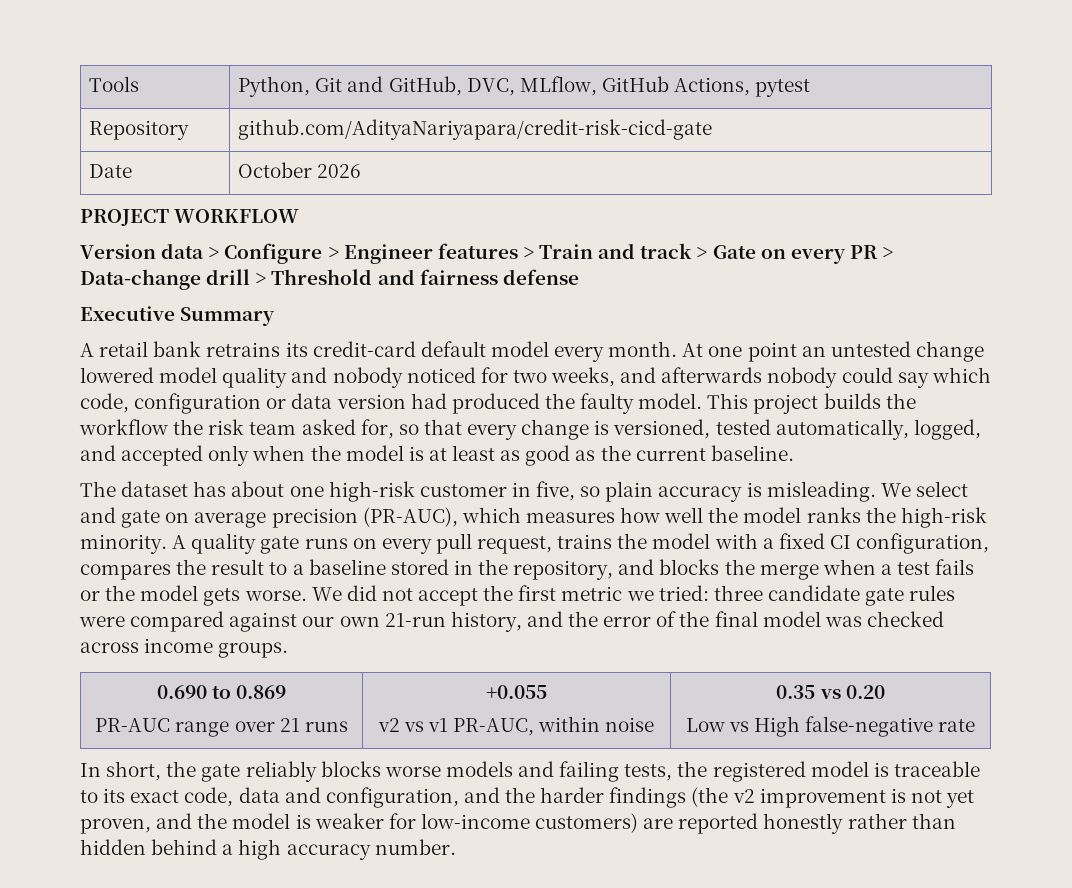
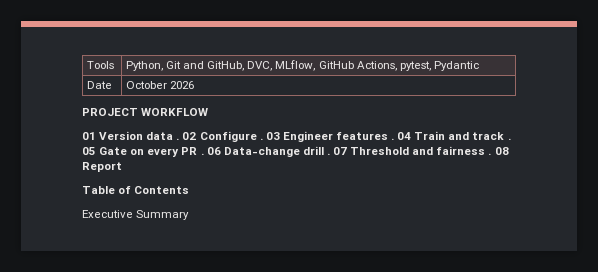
[755,79,811,97] [89,120,190,140] [238,119,713,140] pytest // Repository | github.com/AdityaNariyapara/credit-risk-cicd-gate -> [399,61,479,71] pytest, Pydantic
(300, 216) none -> [82,132,96,140] 01
[208,243,534,264] > Configure > Engineer features > -> [176,131,412,142] . 02 Configure . 03 Engineer features . 04
[696,247,708,259] > -> [507,138,511,140] [82,147,96,155] . 05
[882,247,894,259] [80,269,579,290] [80,306,276,326] [80,341,984,362] [80,367,991,388] [80,393,916,414] [79,419,981,440] [80,445,794,466] [80,481,968,502] [80,507,987,528] [80,533,990,554] [80,559,975,580] [80,585,956,606] [79,611,944,632] [80,638,289,658] [156,685,287,699] [95,718,348,737] [486,685,547,699] [377,716,655,736] [776,685,885,699] [685,716,976,737] [80,761,980,782] [80,787,975,808] [80,813,956,834] [80,839,456,860] > Data-change drill > Threshold and fairness defense // Executive Summary // A retail bank retrains its credit-card default model every month. At one point an untested change lowered model quality and nobody noticed for two weeks, and afterwards nobody could say which code, configuration or data version had produced the faulty model. This project builds the workflow the risk team asked for, so that every change is versioned, tested automatically, logged, and accepted only when the model is at least as good as the current baseline. // The dataset has about one high-risk customer in five, so plain accuracy is misleading. We select and gate on average precision (PR-AUC), which measures how well the model ranks the high-risk minority. A quality gate runs on every pull request, trains the model with a fixed CI configuration, compares the result to a baseline stored in the repository, and blocks the merge when a test fails or the model gets worse. We did not accept the first metric we tried: three candidate gate rules were compared against our own 21-run history, and the error of the final model was checked across income groups. // 0.690 to 0.869 // PR-AUC range over 21 runs | +0.055 // v2 vs v1 PR-AUC, within noise | 0.35 vs 0.20 // Low vs High false-negative rate // In short, the gate reliably blocks worse models and failing tests, the registered model is traceable to its exact code, data and configuration, and the harder findings (the v2 improvement is not yet proven, and the model is weaker for low-income customers) are reported honestly rather than hidden behind a high accuracy number. -> [200,146,509,157] [82,162,122,172] [82,186,190,194] [82,210,190,220] . 06 Data-change drill . 07 Threshold and fairness . 08 Report // Table of Contents // Executive Summary

